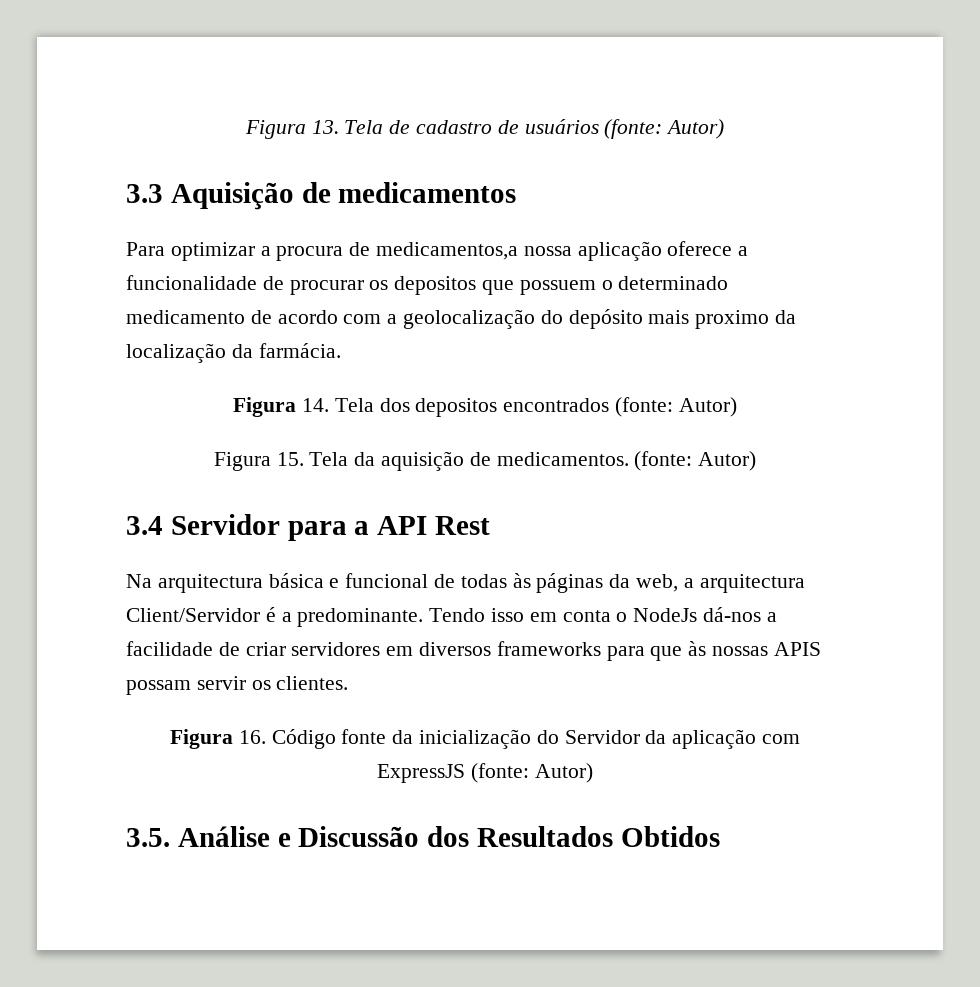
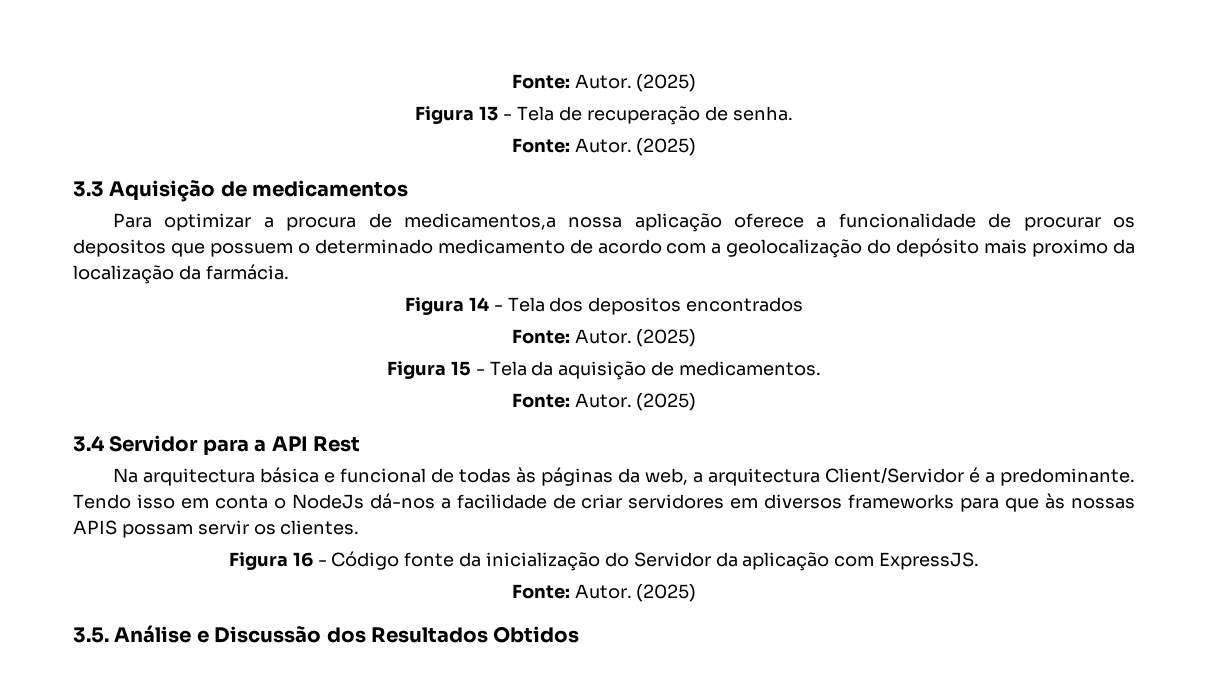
[244,119,725,139] Figura 13. Tela de cadastro de usuários (fonte: Autor) -> [511,74,697,92] [415,106,793,125] [511,138,697,156] Fonte: Autor. (2025) // Figura 13 - Tela de recuperação de senha. // Fonte: Autor. (2025)
[301,398,329,412] 14. -> [468,297,503,311] 14 -
[615,397,737,417] [213,452,304,471] (fonte: Autor) // Figura 15. -> [511,329,697,347] [386,361,485,379] // Fonte: Autor. (2025) // Figura 15 -
[634,451,757,471] (fonte: Autor) -> [511,393,697,411] // Fonte: Autor. (2025)
[238,730,266,744] 16. -> [292,552,327,567] 16 -
[377,763,593,783] ExpressJS (fonte: Autor) -> [879,552,980,570] [511,584,697,602] ExpressJS. // Fonte: Autor. (2025)

